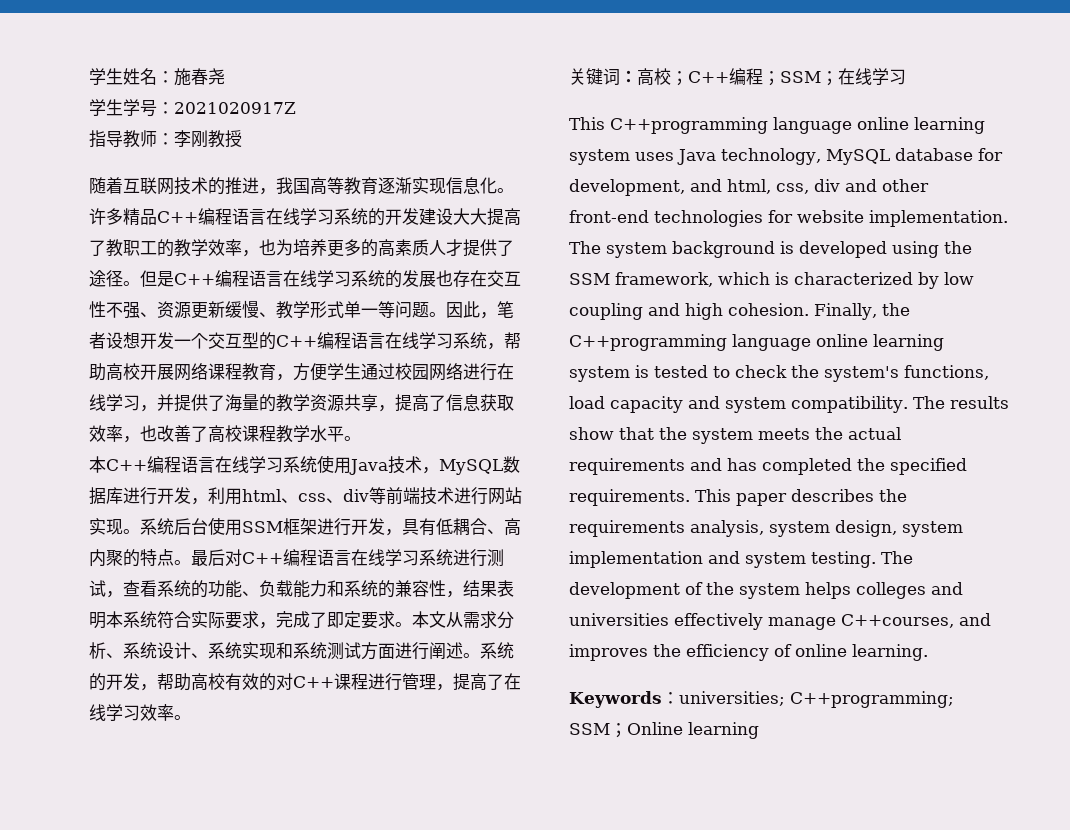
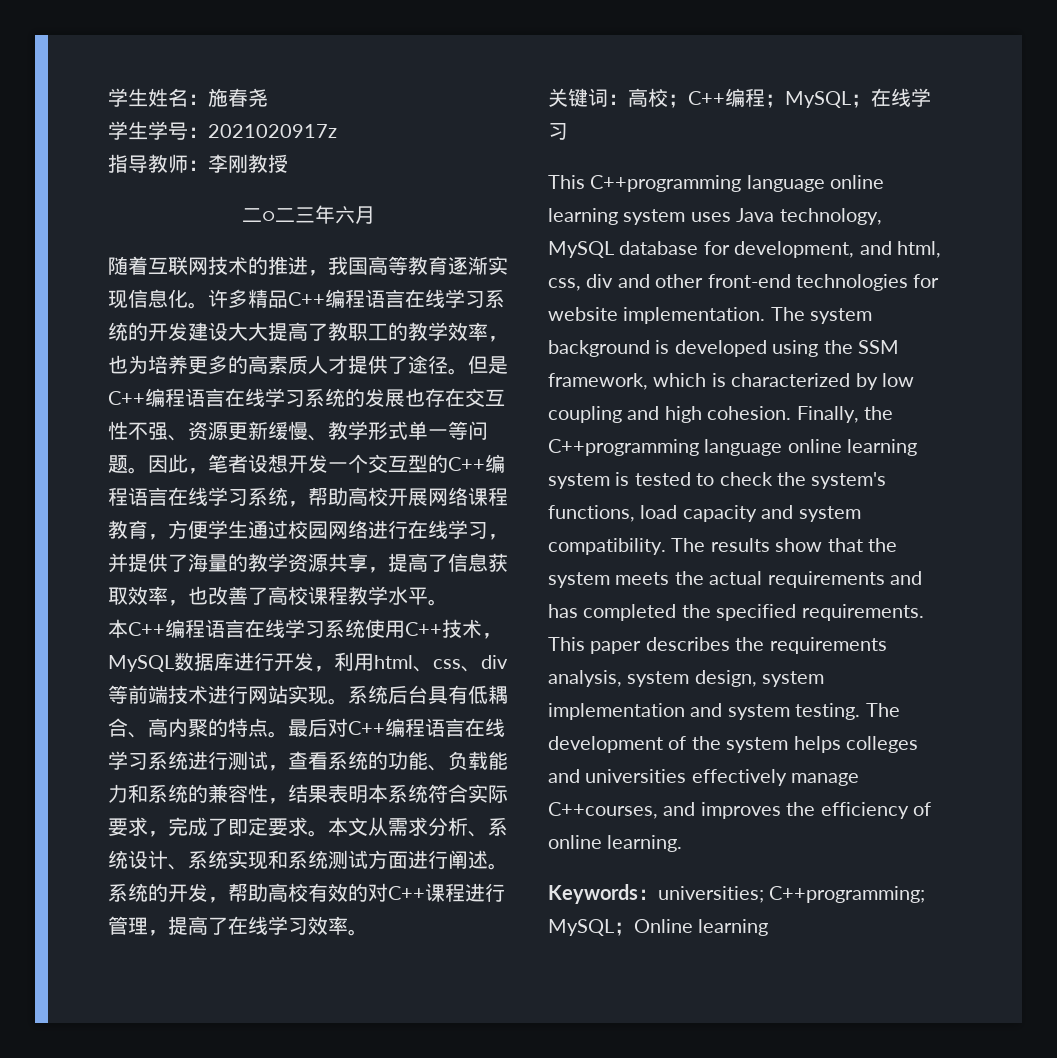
[174,102,296,114] 2021020917Z -> [208,124,337,138] 2021020917z
(242, 139) none -> [242,205,375,224] // 二○二三年六月
[349,459,388,475] Java -> [405,622,442,636] C++
[208,517,402,536] 使用SSM框架进行开发， -> (428, 694) none
[780,71,821,83] SSM -> [785,91,851,108] MySQL
[569,723,610,735] SSM -> [548,919,614,936] MySQL

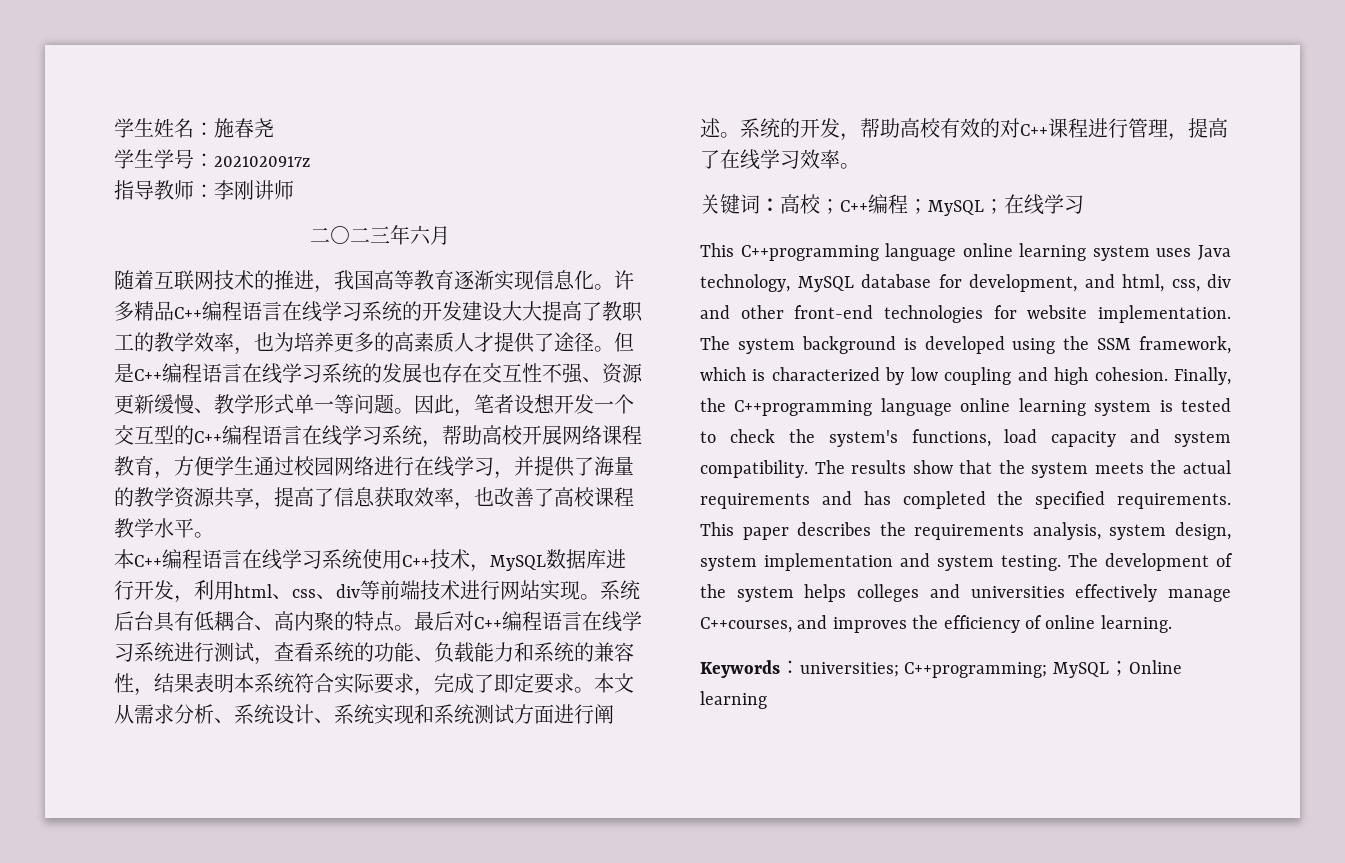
[248,154,288,173] 教授 -> [254,180,294,200] 讲师

